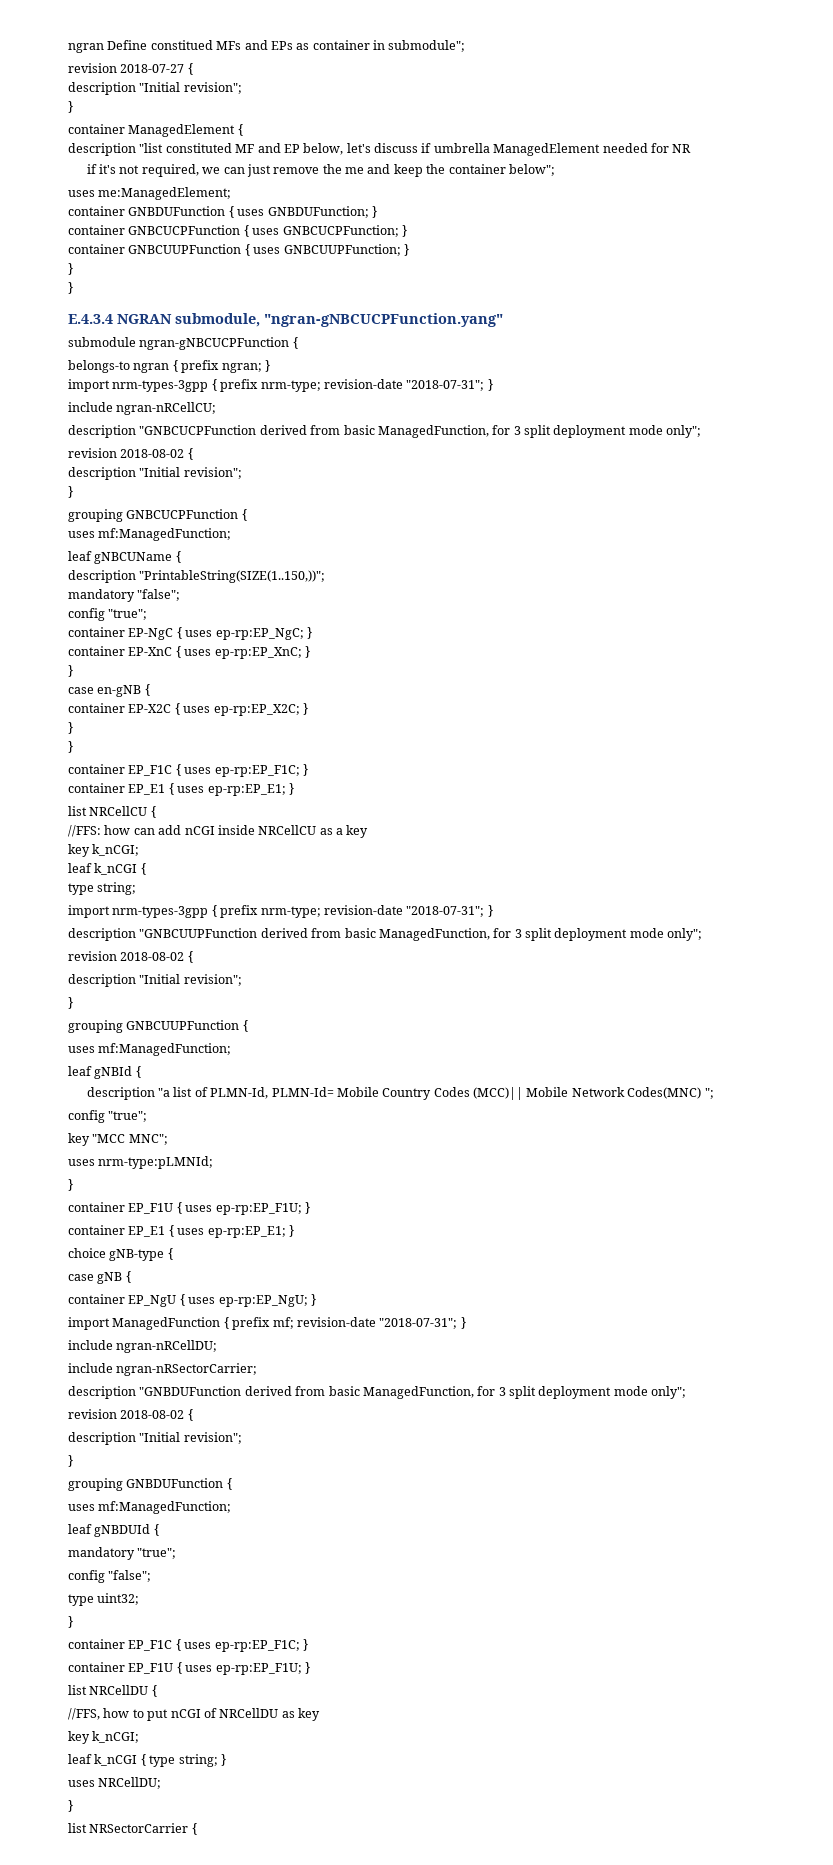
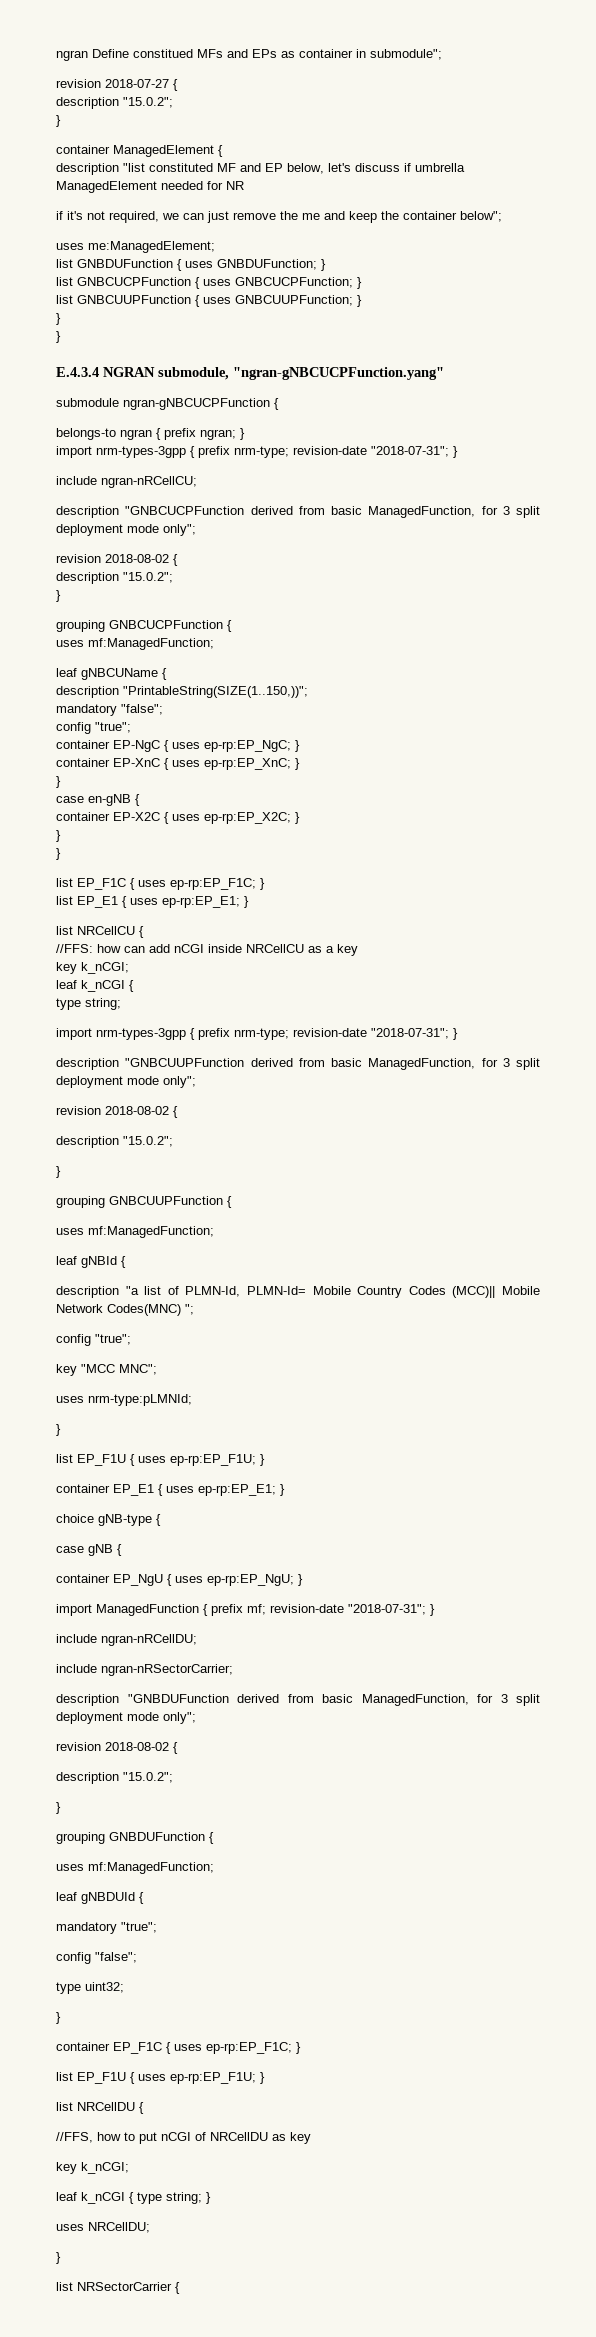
[139,82,242,94] "Initial revision"; -> [123,97,173,108] "15.0.2";
[68,206,125,216] container -> [56,259,73,268] list
[68,225,125,235] container -> [56,277,73,286] list
[68,244,125,254] container -> [56,295,73,304] list
[139,467,242,479] "Initial revision"; -> [123,572,173,583] "15.0.2";
[68,764,308,777] [68,783,125,793] container EP_F1C { uses ep-rp:EP_F1C; } // container -> [56,878,265,890] [56,896,73,905] list EP_F1C { uses ep-rp:EP_F1C; } // list
[139,974,242,986] "Initial revision"; -> [123,1136,173,1147] "15.0.2";
[68,1202,125,1212] container -> [56,1454,73,1463] list
[139,1432,242,1444] "Initial revision"; -> [123,1772,173,1783] "15.0.2";
[68,1662,125,1672] container -> [56,2072,73,2081] list

